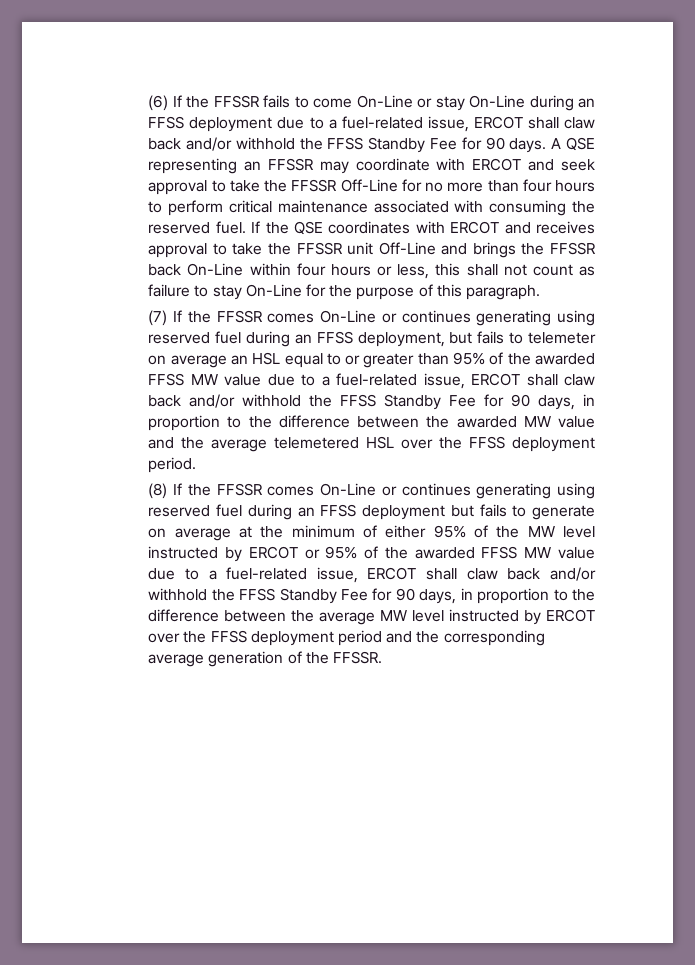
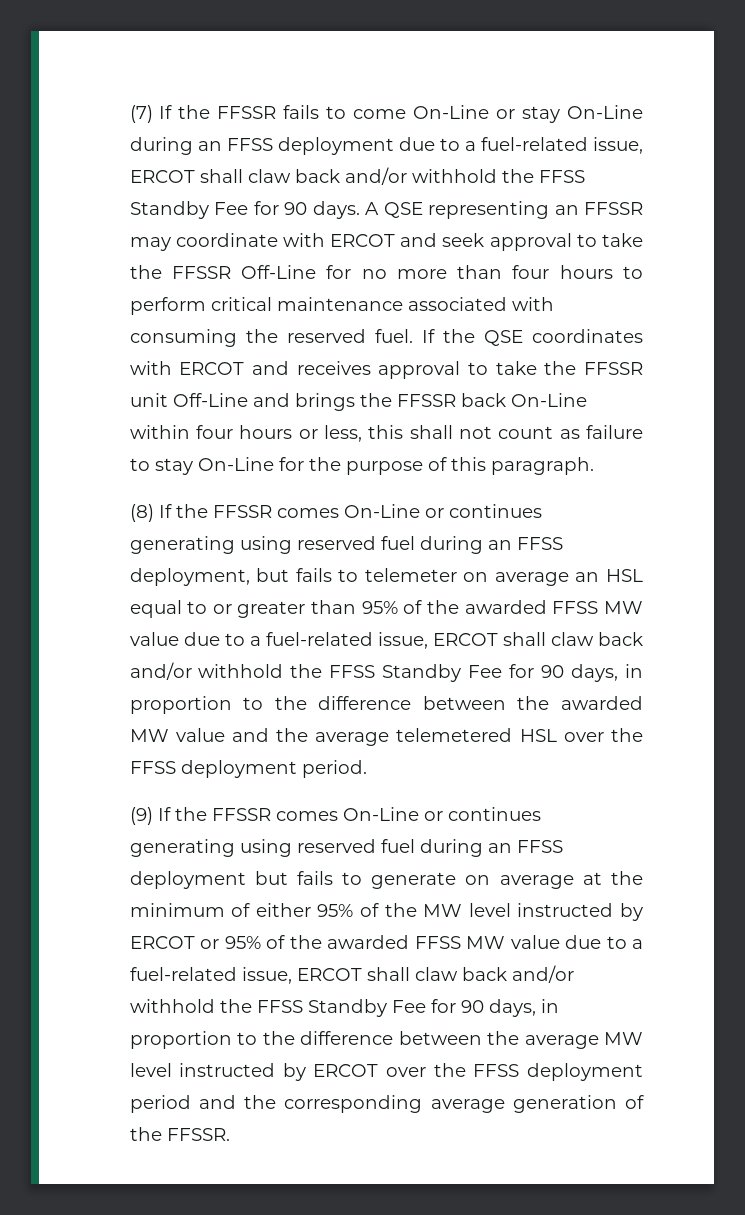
[148,95,169,111] (6) -> [129,105,153,123] (7)
[148,310,168,326] (7) -> [129,504,154,522] (8)
[148,483,168,499] (8) -> [129,807,153,825] (9)

